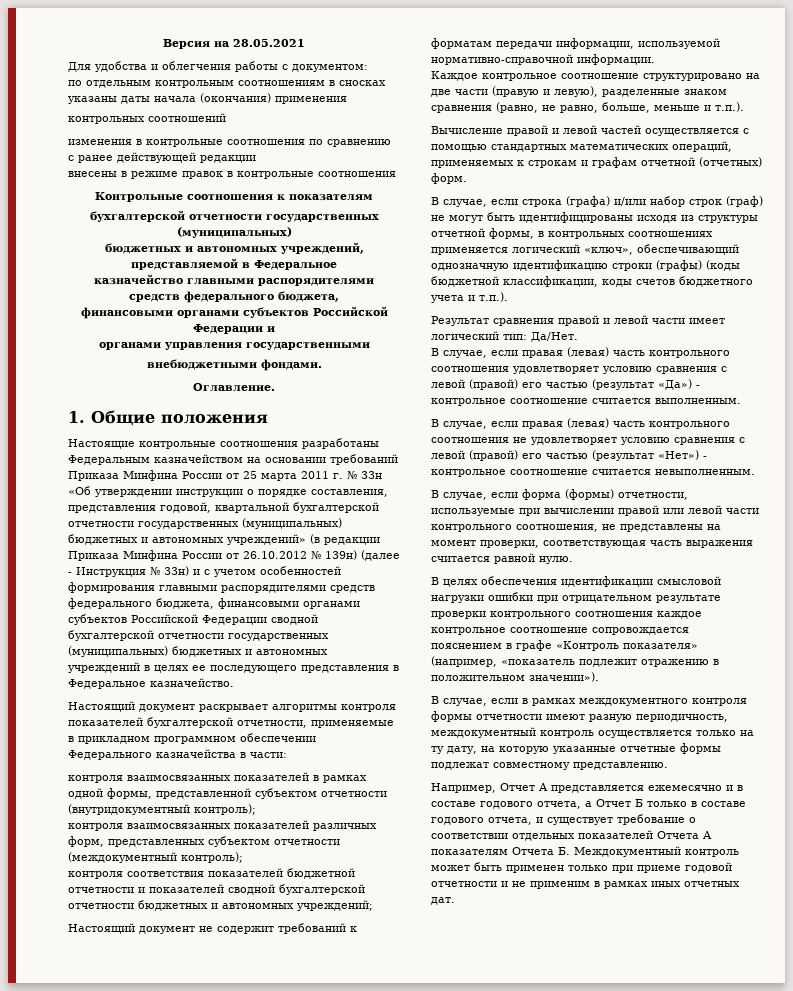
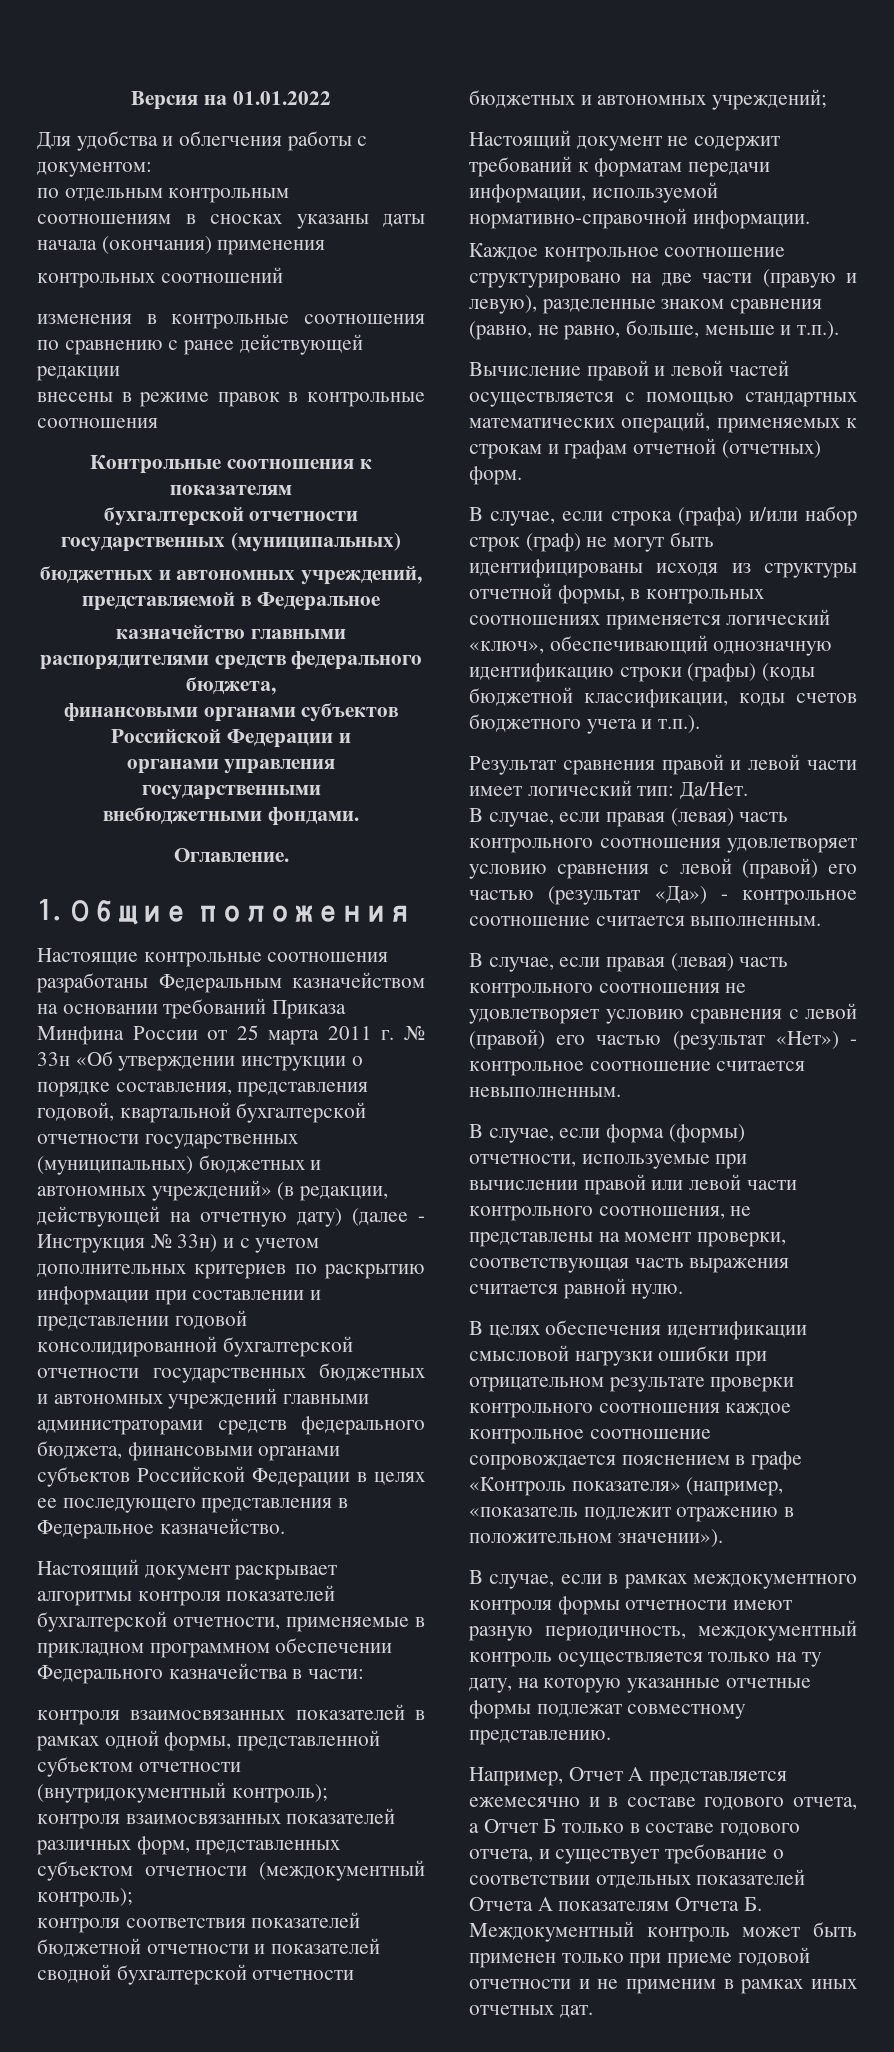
[233,39,305,47] 28.05.2021 -> [232,91,331,105] 01.01.2022
[324,537,380,545] [68,550,357,561] редакции Приказа Минфина России от 26.10.2012 № 139н) -> [299,1186,389,1201] [37,1206,342,1227] редакции, действующей на отчетную дату)
[260,566,341,575] [68,582,326,593] особенностей формирования главными распорядителями -> [37,1264,425,1279] [37,1286,322,1305] [37,1310,247,1331] [37,1336,353,1357] [37,1363,425,1383] [37,1388,370,1409] [37,1420,203,1435] дополнительных критериев по раскрытию информации при составлении и представлении годовой консолидированной бухгалтерской отчетности государственных бюджетных и автономных учреждений главными администраторами
[271,614,318,625] [68,630,329,641] [68,646,328,657] [68,662,140,673] сводной бухгалтерской отчетности государственных (муниципальных) бюджетных и автономных учреждений -> (350, 1477) none

